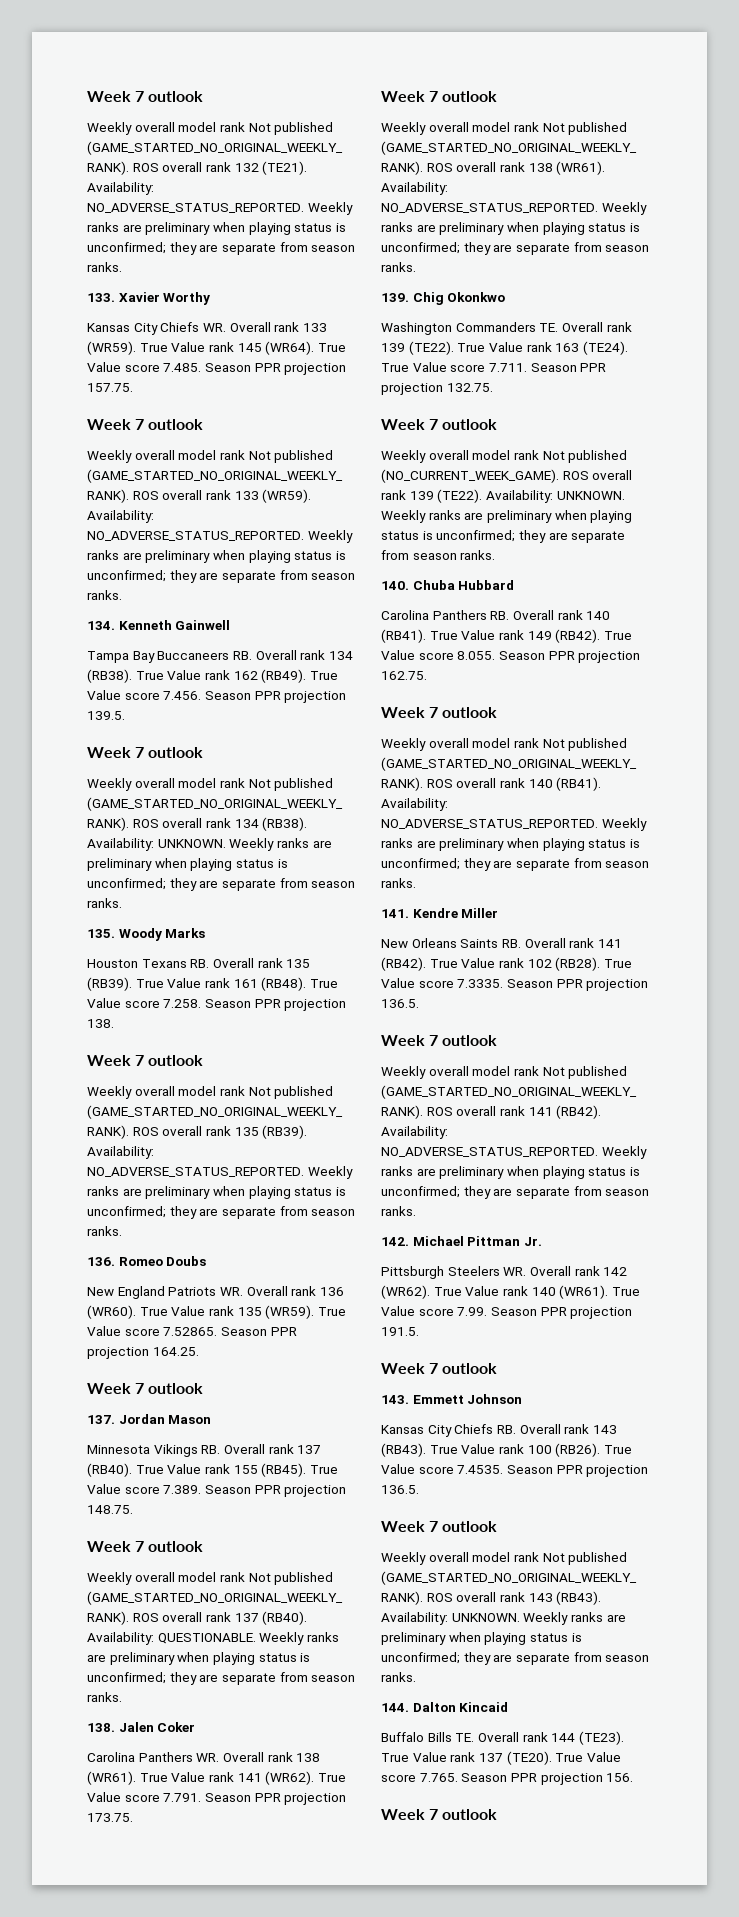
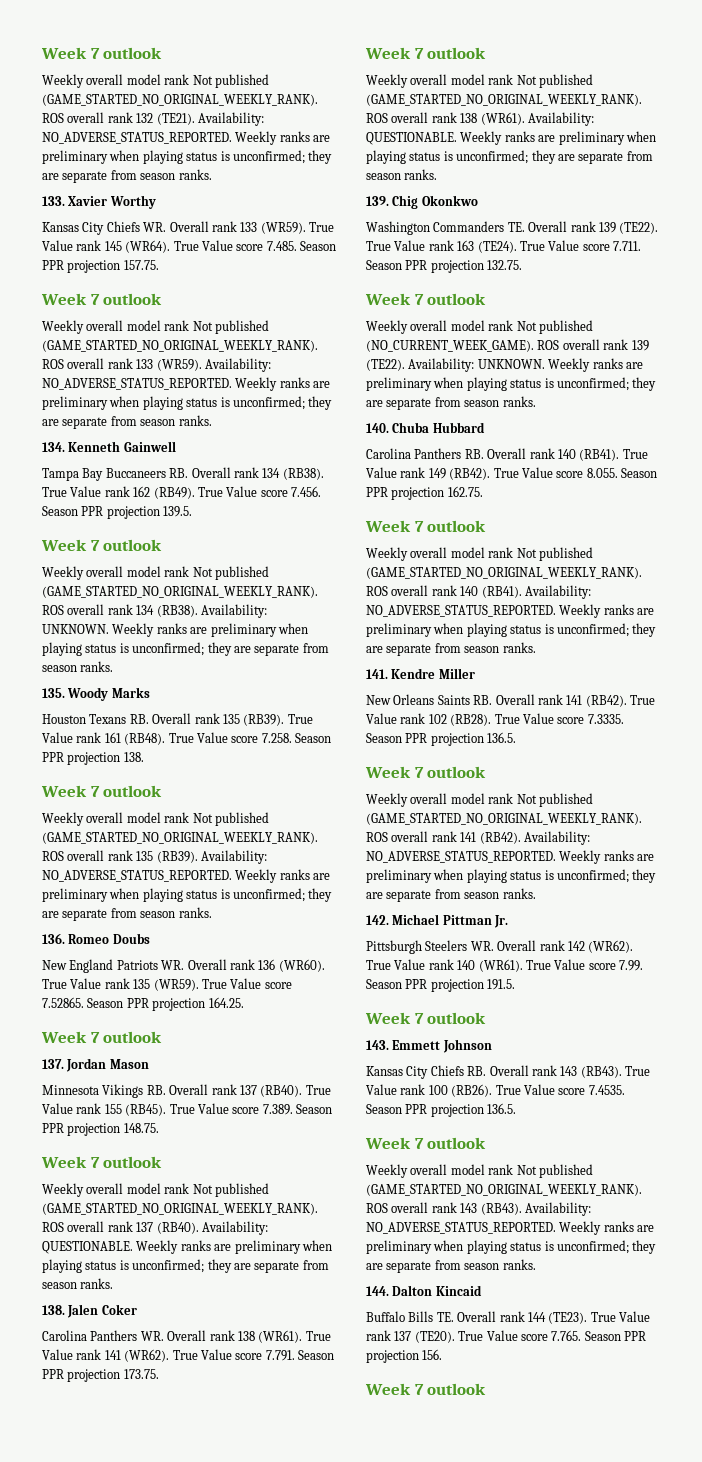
[381,203,598,213] NO_ADVERSE_STATUS_REPORTED. -> [366,132,457,145] QUESTIONABLE.
[451,1613,520,1622] UNKNOWN. -> [366,1222,556,1234] NO_ADVERSE_STATUS_REPORTED.

